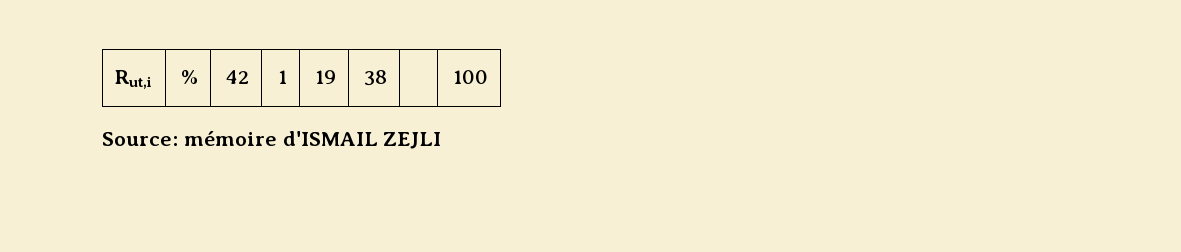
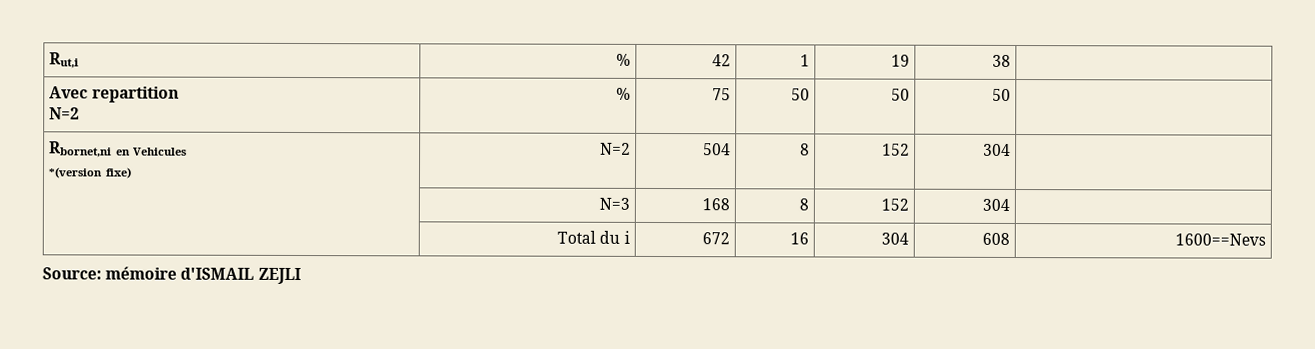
[452,70,488,84] | 100 -> [49,86,179,103] [49,107,81,120] [615,87,631,100] [711,88,731,101] [790,88,810,101] [890,88,910,101] [991,88,1011,101] [49,141,187,158] [48,167,132,179] [599,142,631,155] [702,143,731,156] [799,143,810,156] [881,143,910,156] [982,143,1011,156] [598,197,630,210] [701,198,730,211] [798,198,809,211] [880,198,909,211] [981,198,1010,211] [557,230,630,244] [701,232,730,245] [789,232,809,245] [880,232,909,245] [981,232,1010,245] [1174,233,1266,246] // Avec repartition // N=2 | % | 75 | 50 | 50 | 50 | // Rbornet,ni en Vehicules // *(version fixe) | N=2 | 504 | 8 | 152 | 304 | // | N=3 | 168 | 8 | 152 | 304 | // | Total du i | 672 | 16 | 304 | 608 | 1600==Nevs

